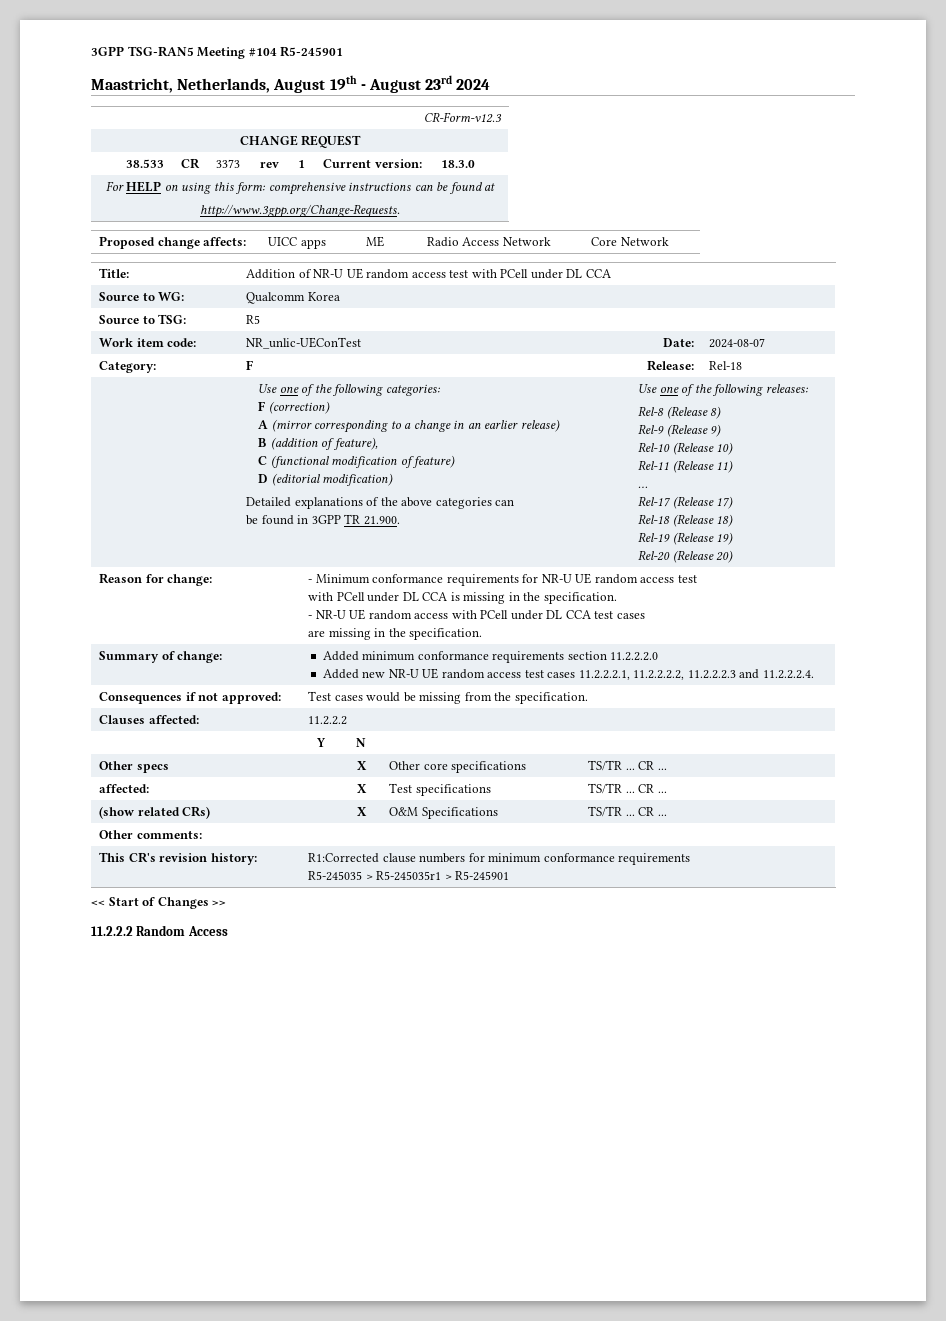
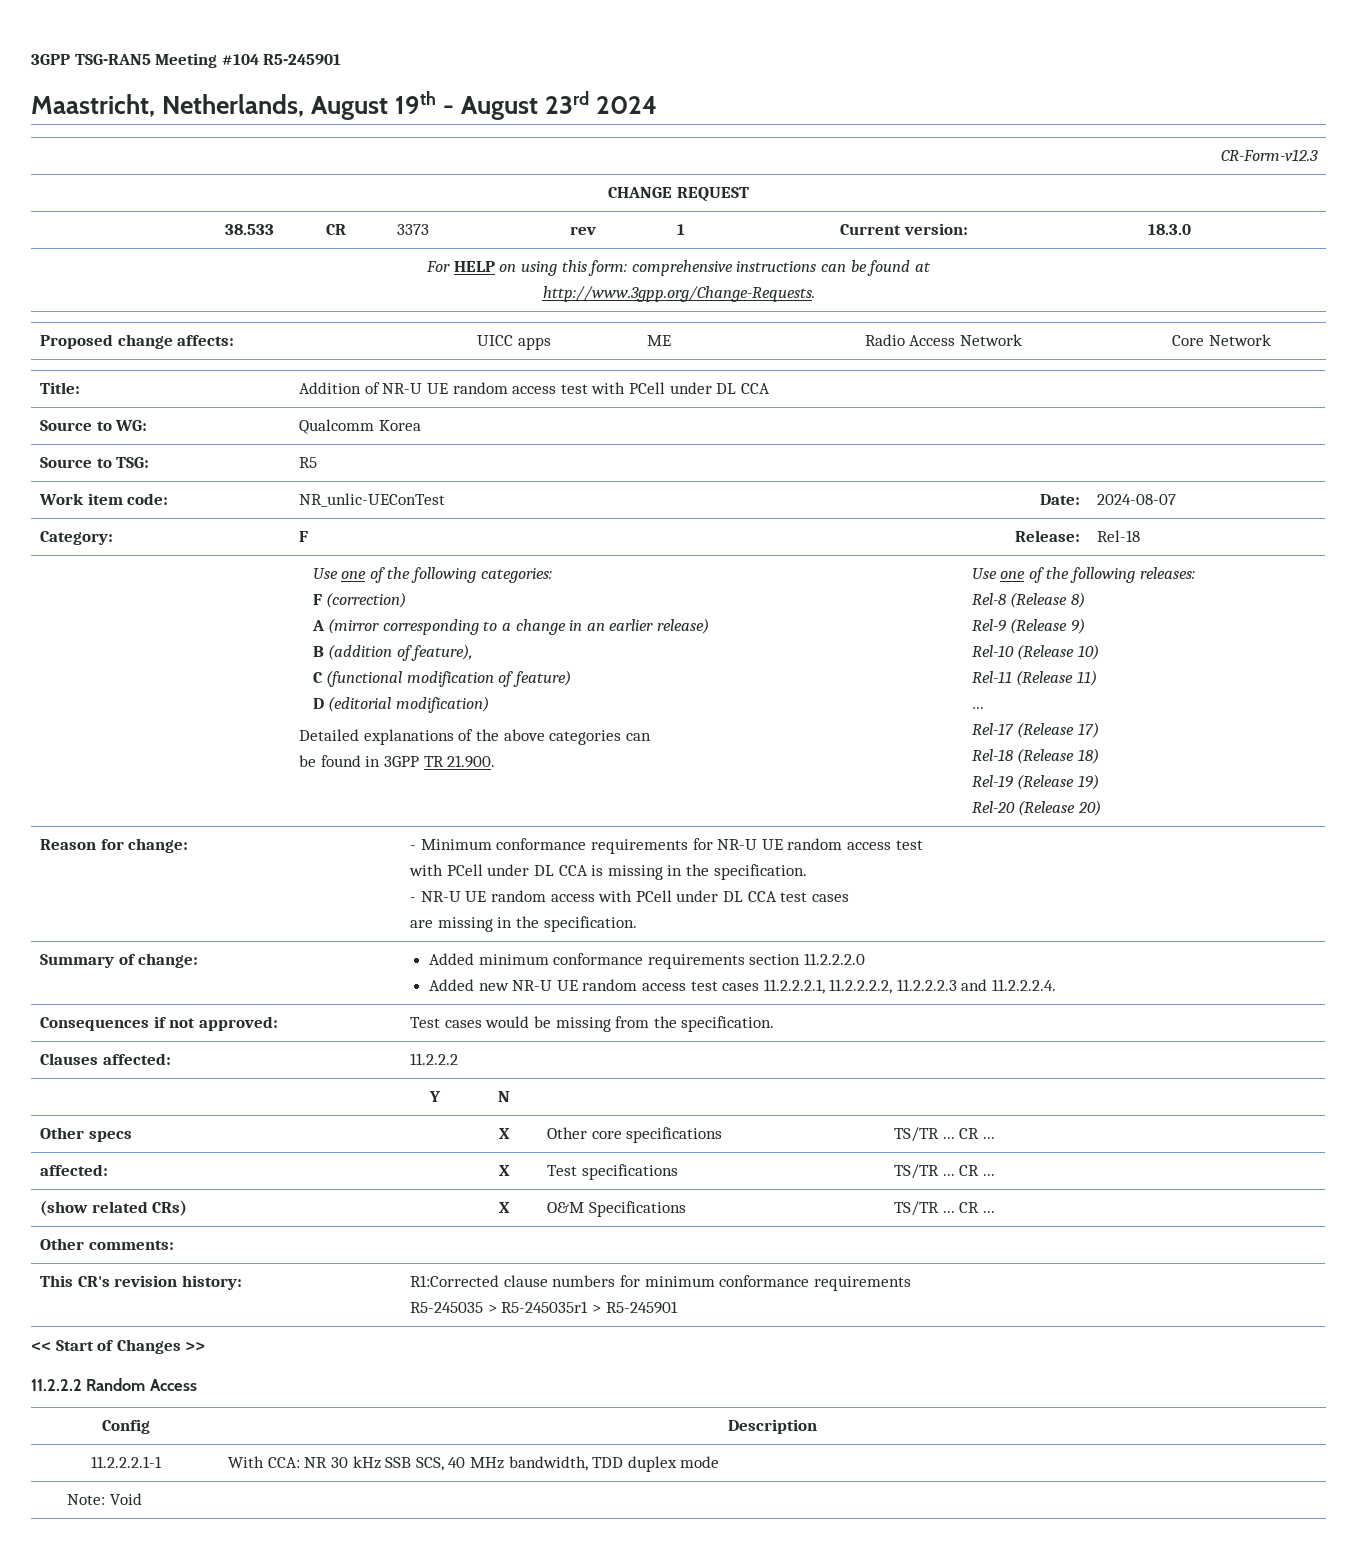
(228, 931) none -> [101,1419,150,1434] [728,1419,817,1434] [90,1456,162,1468] [228,1456,720,1472] [67,1493,142,1505] // Config | Description // 11.2.2.2.1-1 | With CCA: NR 30 kHz SSB SCS, 40 MHz bandwidth, TDD duplex mode // Note: Void

